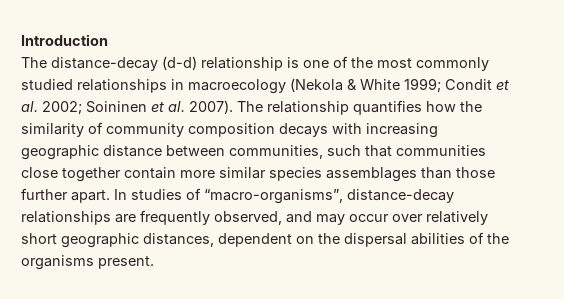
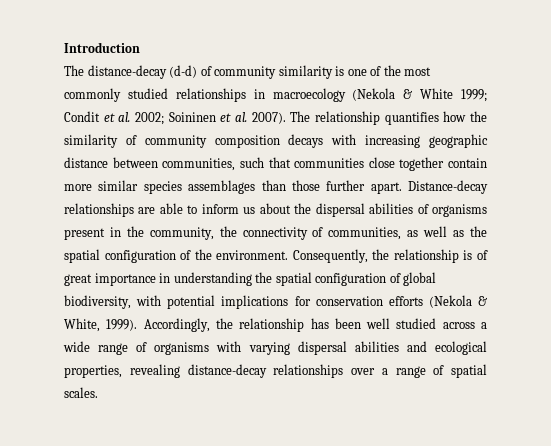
[201,57,283,71] relationship -> [200,65,333,79] of community similarity
[114,188,454,204] [21,210,488,225] [21,232,509,248] [21,255,154,270] In studies of “macro-organisms”, distance-decay relationships are frequently observed, and may occur over relatively short geographic distances, dependent on the dispersal abilities of the organisms present. -> [408,180,488,194] [64,203,487,217] [64,226,488,240] [64,249,488,263] [64,272,437,286] [64,295,487,309] [64,318,488,332] [63,341,487,355] [64,364,487,378] [64,387,98,398] Distance-decay relationships are able to inform us about the dispersal abilities of organisms present in the community, the connectivity of communities, as well as the spatial configuration of the environment. Consequently, the relationship is of great importance in understanding the spatial configuration of global biodiversity, with potential implications for conservation efforts (Nekola & White, 1999). Accordingly, the relationship has been well studied across a wide range of organisms with varying dispersal abilities and ecological properties, revealing distance-decay relationships over a range of spatial scales.

